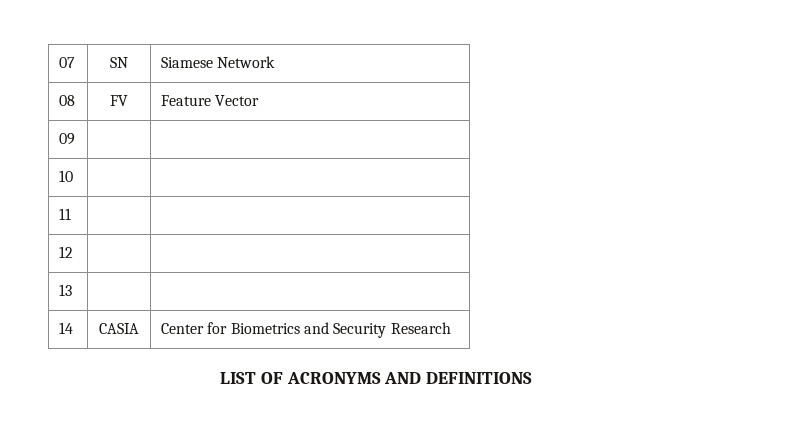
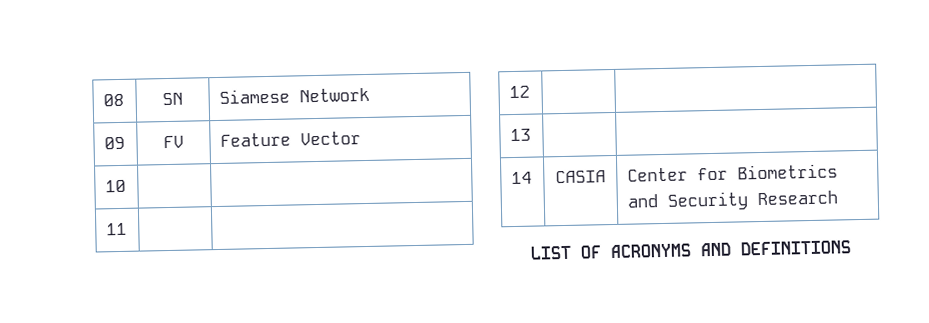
[59,57,76,68] 07 -> [103,93,125,107] 08
[59,95,76,106] 08 -> [104,136,126,150] 09
[59,133,76,145] // 09 | | -> (362, 138) none

